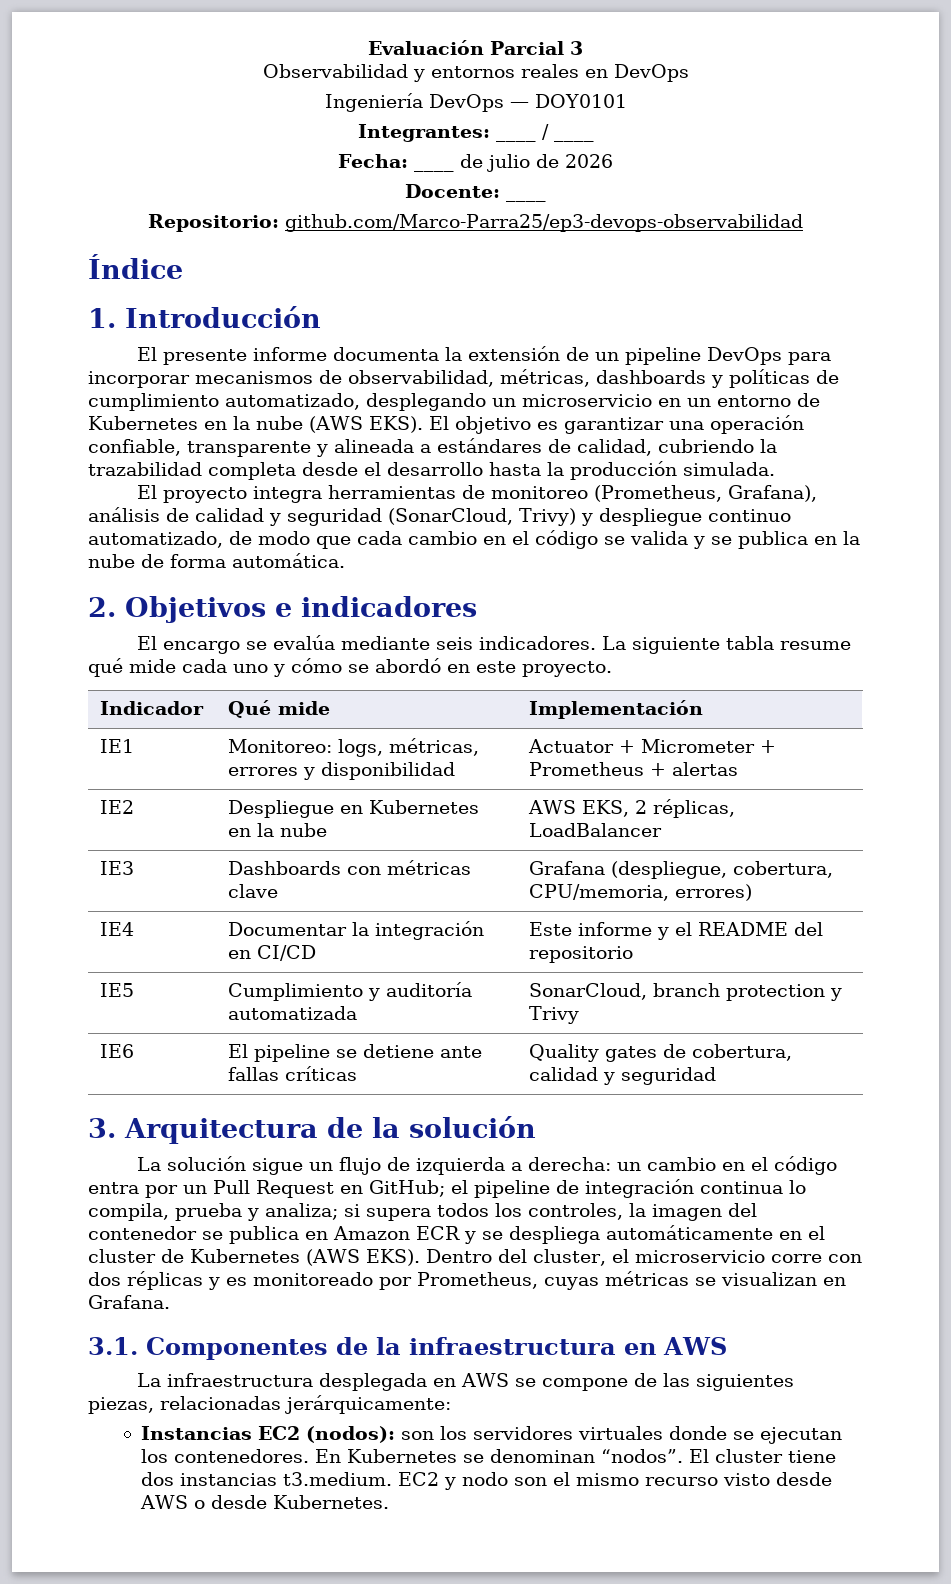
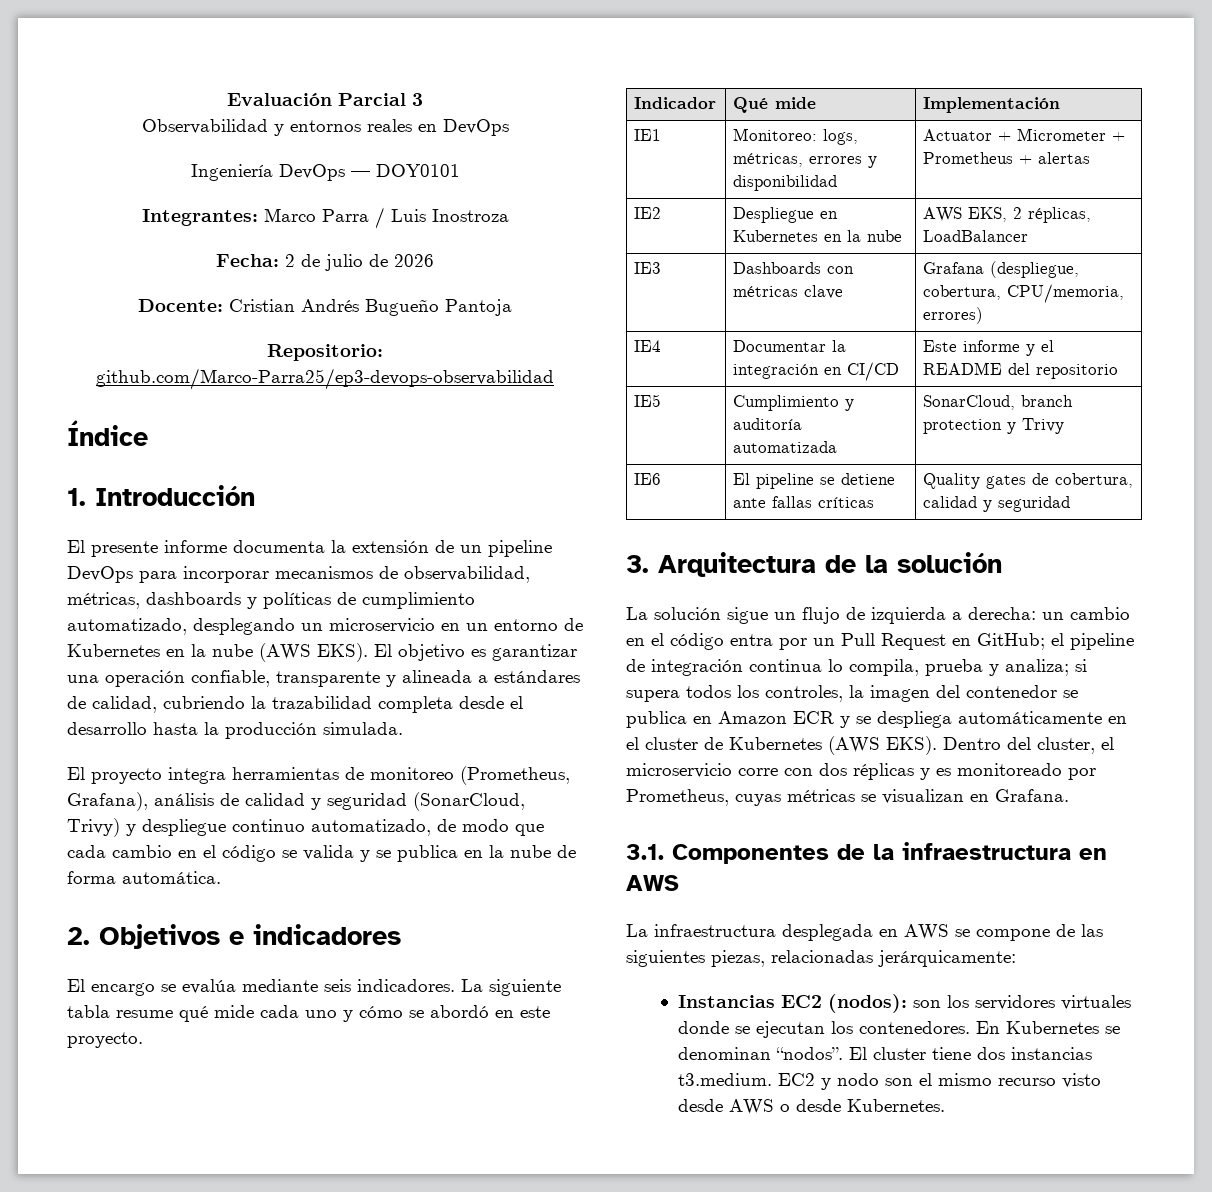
[495,124,594,142] ____ / ____ -> [263,207,509,229] Marco Parra / Luis Inostroza
[413,168,454,172] ____ -> [285,254,295,267] 2
[506,198,546,202] ____ -> [229,299,512,316] Cristian Andrés Bugueño Pantoja

